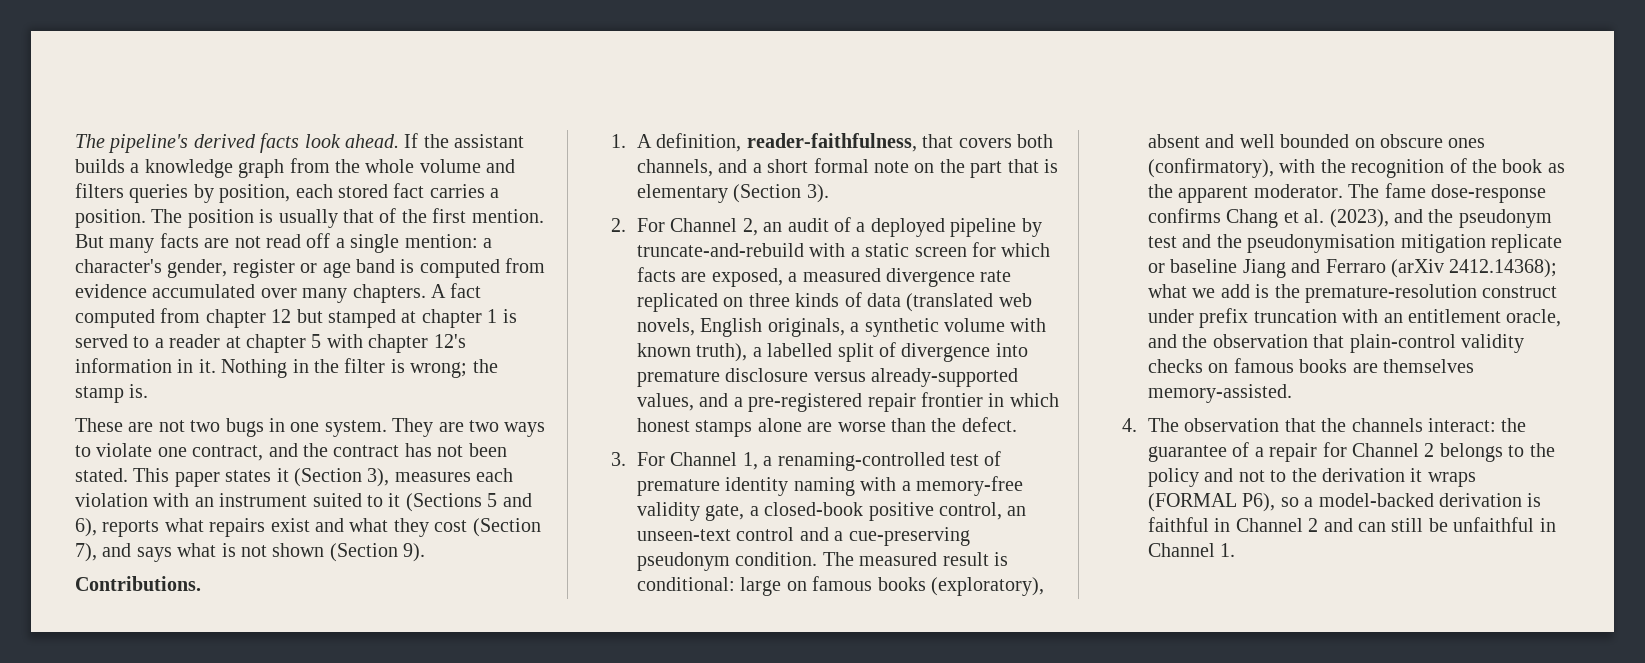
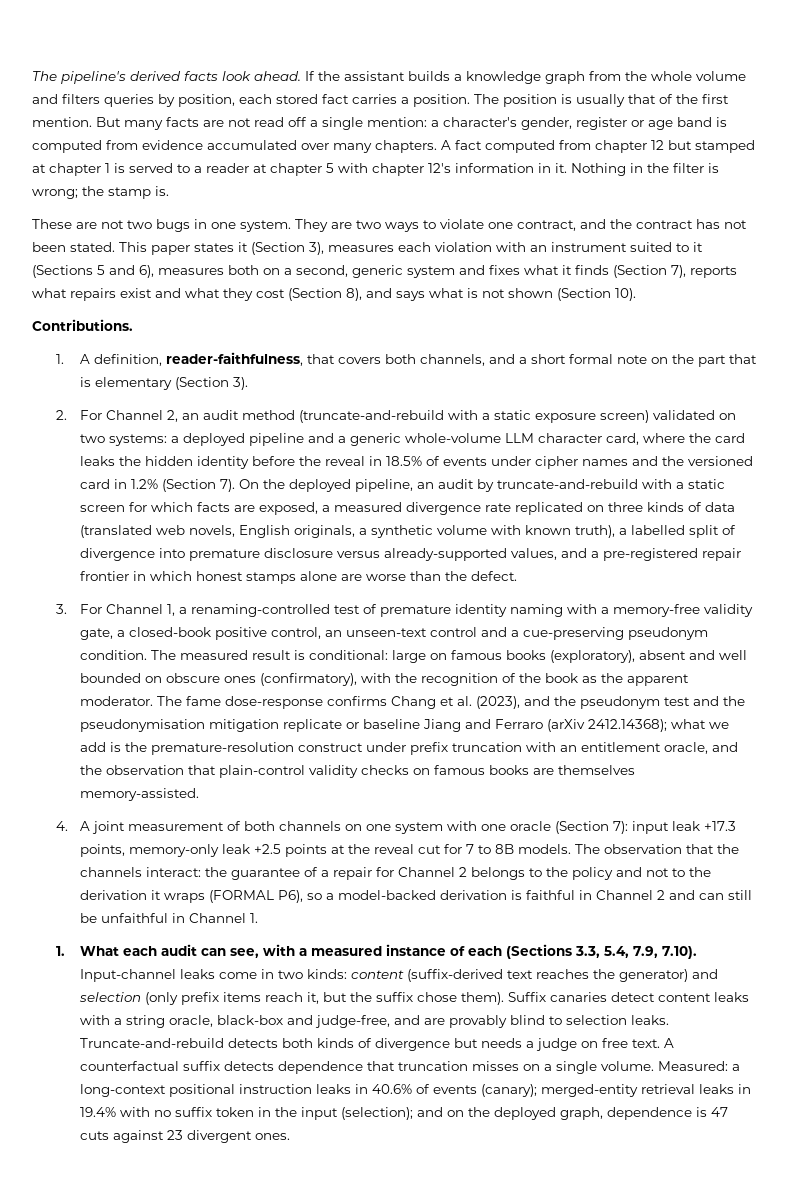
(97, 527) none -> [158,265,686,278] measures both on a second, generic system and fixes what it finds (Section 7),
[75,543,97,562] 7), -> [346,288,362,301] 8),
[403,543,426,562] 9). -> [615,288,636,301] 10).
[833,217,1017,237] of a deployed pipeline -> [241,410,736,423] [79,433,745,446] [79,456,753,469] [79,479,474,492] method (truncate-and-rebuild with a static exposure screen) validated on two systems: a deployed pipeline and a generic whole-volume LLM character card, where the card leaks the hidden identity before the reveal in 18.5% of events under cipher names and the versioned card in 1.2% (Section 7). On the deployed pipeline, an audit
(1138, 425) none -> [79,821,736,834] [79,844,571,857] A joint measurement of both channels on one system with one oracle (Section 7): input leak +17.3 points, memory-only leak +2.5 points at the reveal cut for 7 to 8B models.
(1236, 550) none -> [55,944,697,959] [79,969,718,982] [78,992,749,1005] [79,1015,669,1028] [79,1038,674,1051] [79,1061,740,1074] [79,1084,751,1097] [79,1107,728,1120] [79,1130,290,1143] // 1. What each audit can see, with a measured instance of each (Sections 3.3, 5.4, 7.9, 7.10). Input-channel leaks come in two kinds: content (suffix-derived text reaches the generator) and selection (only prefix items reach it, but the suffix chose them). Suffix canaries detect content leaks with a string oracle, black-box and judge-free, and are provably blind to selection leaks. Truncate-and-rebuild detects both kinds of divergence but needs a judge on free text. A counterfactual suffix detects dependence that truncation misses on a single volume. Measured: a long-context positional instruction leaks in 40.6% of events (canary); merged-entity retrieval leaks in 19.4% with no suffix token in the input (selection); and on the deployed graph, dependence is 47 cuts against 23 divergent ones.

